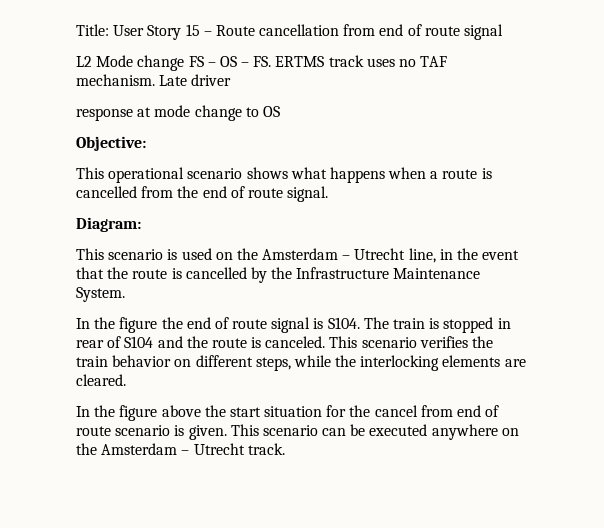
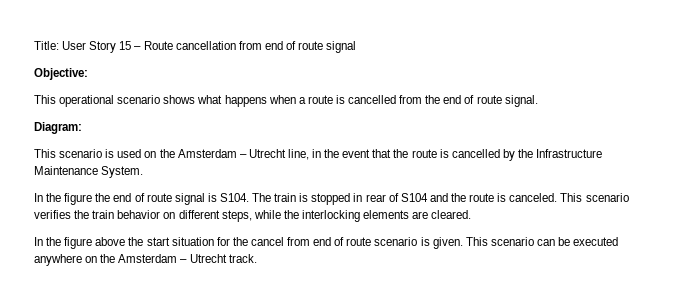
[76,55,448,71] [76,74,232,86] [76,105,280,121] // L2 Mode change FS – OS – FS. ERTMS track uses no TAF mechanism. Late driver // response at mode change to OS -> (357, 47) none

